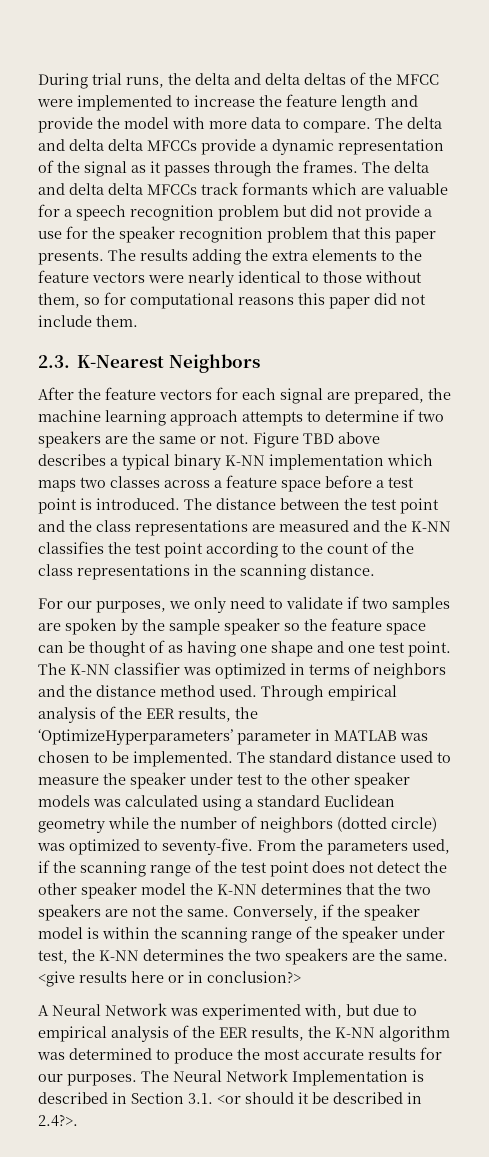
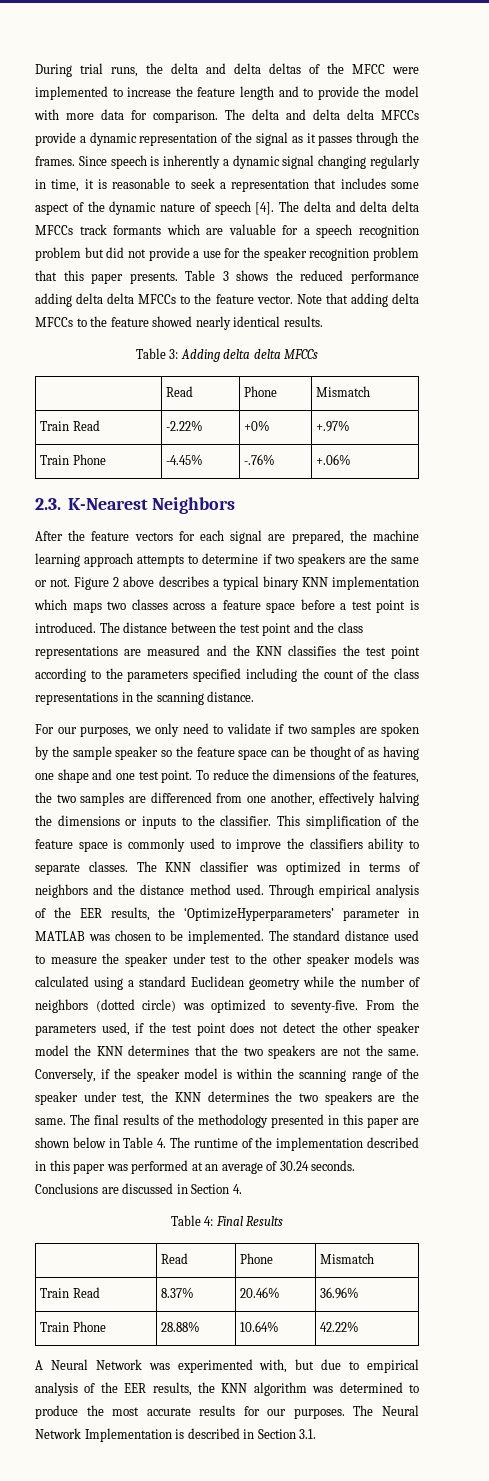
(418, 101) none -> [303,88,314,97] to
[285,118,371,133] to compare. -> [131,110,218,123] for comparison.
(358, 166) none -> [78,155,420,169] [35,178,419,192] [35,201,275,215] Since speech is inherently a dynamic signal changing regularly in time, it is reasonable to seek a representation that includes some aspect of the dynamic nature of speech [4].
[108,249,422,265] [38,270,422,287] [38,292,426,309] [38,315,138,327] The results adding the extra elements to the feature vectors were nearly identical to those without them, so for computational reasons this paper did not include them. -> [185,270,420,284] [35,293,419,307] [35,316,323,330] [135,348,319,362] [166,386,194,397] [244,386,278,397] [316,386,371,397] [40,420,100,431] [166,420,204,431] [244,420,271,431] [316,420,351,432] [40,454,106,465] [166,454,204,465] [244,454,276,465] [316,454,352,465] Table 3 shows the reduced performance adding delta delta MFCCs to the feature vector. Note that adding delta MFCCs to the feature showed nearly identical results. // Table 3: Adding delta delta MFCCs // | Read | Phone | Mismatch // Train Read | -2.22% | +0% | +.97% // Train Phone | -4.45% | -.76% | +.06%
[303,433,334,444] TBD -> [113,577,120,587] 2
[225,455,265,466] K-NN -> [301,577,328,587] KNN
[411,521,451,532] K-NN -> [256,646,283,656] KNN
(323, 548) none -> [127,668,319,682] parameters specified including the
[38,663,110,675] The K-NN -> [196,769,420,783] [35,792,419,806] [35,815,419,829] [35,838,420,852] [35,861,192,875] To reduce the dimensions of the features, the two samples are differenced from one another, effectively halving the dimensions or inputs to the classifier. This simplification of the feature space is commonly used to improve the classifiers ability to separate classes. The KNN
[80,860,237,877] scanning range of the -> (167, 1027) none
[217,884,257,895] K-NN -> [96,1046,123,1056] KNN
[99,950,139,961] K-NN -> [174,1092,201,1102] KNN
[38,971,301,987] <give results here or in conclusion?> -> [70,1114,419,1128] [35,1137,420,1151] [35,1160,356,1174] [35,1183,242,1194] [170,1215,284,1226] [161,1253,189,1264] [240,1253,274,1264] [320,1253,375,1264] [40,1287,100,1298] [161,1287,195,1298] [240,1287,281,1298] [320,1287,360,1299] [40,1321,106,1332] [161,1321,201,1332] [240,1321,280,1332] [320,1321,360,1332] The final results of the methodology presented in this paper are shown below in Table 4. The runtime of the implementation described in this paper was performed at an average of 30.24 seconds. Conclusions are discussed in Section 4. // Table 4: Final Results // | Read | Phone | Mismatch // Train Read | 8.37% | 20.46% | 36.96% // Train Phone | 28.88% | 10.64% | 42.22%
[335,1027,375,1038] K-NN -> [221,1383,248,1393] KNN
[217,1092,422,1104] [38,1114,78,1127] <or should it be described in 2.4?>. -> (317, 1434) none

